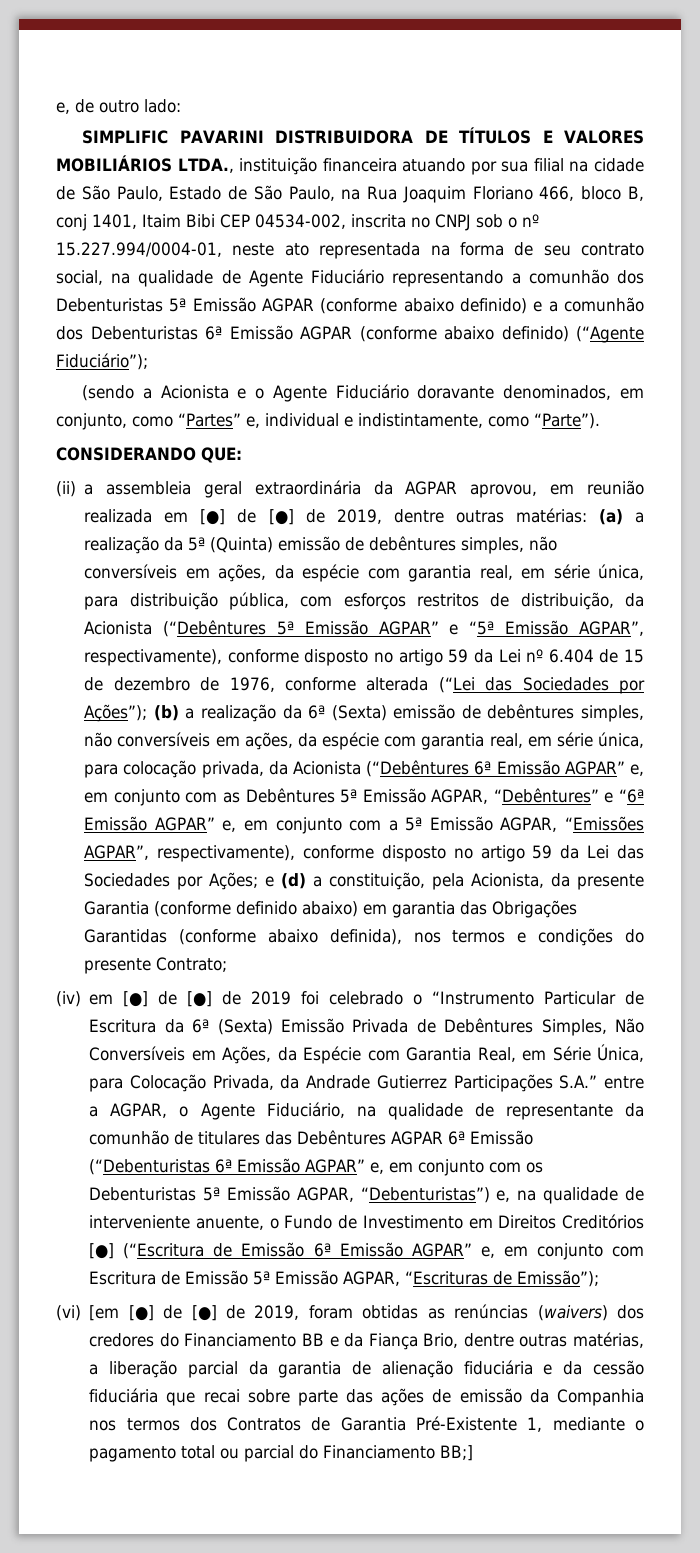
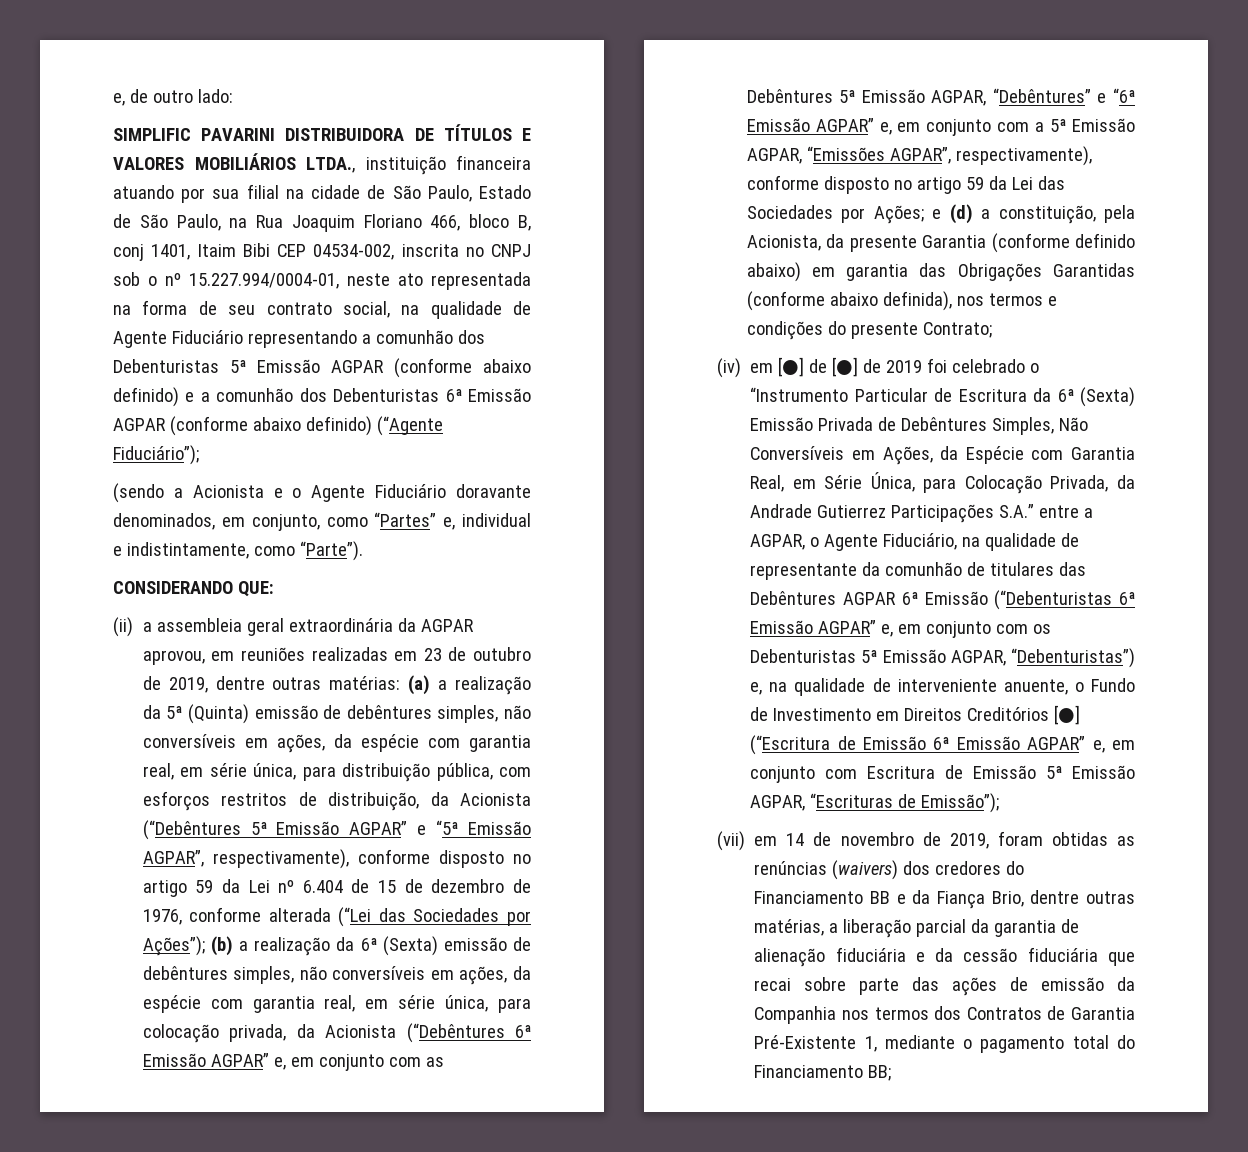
[587,480,644,495] [84,509,294,525] reunião realizada em [●] de [●] -> [240,647,531,661] reuniões realizadas em 23 de outubro
[56,1305,217,1321] (vi) [em [●] de [●] -> [717,831,914,851] (vii) em 14 de novembro
[220,1445,474,1462] ou parcial do Financiamento BB;] -> [1117,1035,1135,1049] [754,1065,892,1081] do Financiamento BB;

